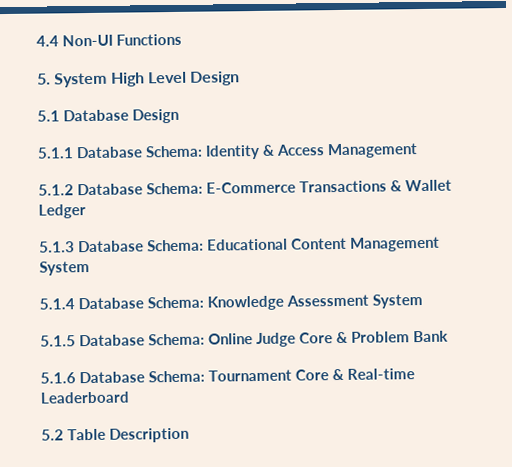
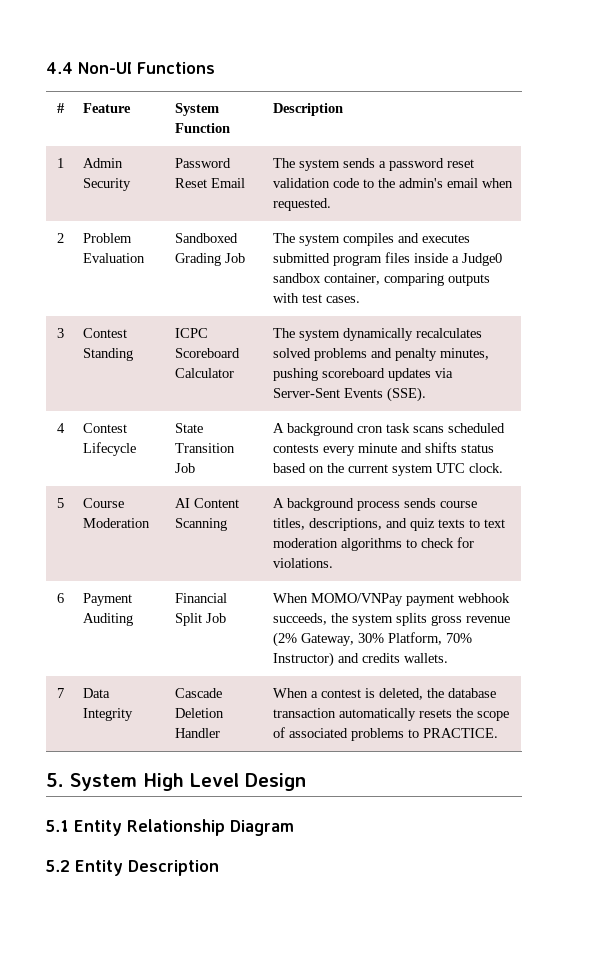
(183, 39) none -> [56,103,65,113] [82,103,131,113] [174,103,219,116] [174,123,230,133] [272,103,343,116] [56,158,64,168] [82,158,123,168] [82,178,131,191] [174,158,231,168] [174,178,245,188] [272,158,474,171] [272,178,513,188] [272,198,331,211] [56,233,64,243] [82,233,132,243] [82,253,145,263] [174,233,238,243] [174,253,245,266] [272,233,470,246] [272,252,502,266] [272,273,490,286] [272,293,360,303] [56,328,64,338] [82,328,127,338] [82,348,133,361] [174,328,208,338] [174,348,240,358] [174,368,234,378] [272,328,482,341] [272,348,489,361] [272,368,453,381] [272,387,426,402] [56,423,65,433] [82,423,127,433] [82,442,136,456] [174,423,203,433] [174,443,235,453] [174,463,195,473] [272,423,505,436] [272,442,494,456] [272,463,503,476] [56,498,64,508] [82,498,124,508] [82,518,150,528] [174,498,239,508] [174,518,227,531] [272,498,477,511] [272,518,505,531] [272,537,474,551] [272,558,333,568] [56,593,64,603] [82,593,132,606] [82,613,133,626] [174,593,227,603] [174,613,226,626] [272,593,510,606] [272,613,510,626] [272,632,472,647] [272,652,448,667] [56,688,64,698] [82,688,110,698] [82,708,133,721] [174,688,222,698] [174,708,224,718] [174,728,220,738] [272,688,496,700] [272,708,509,721] [272,727,498,741] // # | Feature | System Function | Description // 1 | Admin Security | Password Reset Email | The system sends a password reset validation code to the admin's email when requested. // 2 | Problem Evaluation | Sandboxed Grading Job | The system compiles and executes submitted program files inside a Judge0 sandbox container, comparing outputs with test cases. // 3 | Contest Standing | ICPC Scoreboard Calculator | The system dynamically recalculates solved problems and penalty minutes, pushing scoreboard updates via Server-Sent Events (SSE). // 4 | Contest Lifecycle | State Transition Job | A background cron task scans scheduled contests every minute and shifts status based on the current system UTC clock. // 5 | Course Moderation | AI Content Scanning | A background process sends course titles, descriptions, and quiz texts to text moderation algorithms to check for violations. // 6 | Payment Auditing | Financial Split Job | When MOMO/VNPay payment webhook succeeds, the system splits gross revenue (2% Gateway, 30% Platform, 70% Instructor) and credits wallets. // 7 | Data Integrity | Cascade Deletion Handler | When a contest is deleted, the database transaction automatically resets the scope of associated problems to PRACTICE.
[63,108,180,124] [37,143,418,160] [38,179,452,196] [38,204,86,219] [39,236,440,253] [39,261,90,276] [39,293,423,311] [40,330,449,348] [40,368,415,384] [40,391,130,404] Database Design // 5.1.1 Database Schema: Identity & Access Management // 5.1.2 Database Schema: E-Commerce Transactions & Wallet Ledger // 5.1.3 Database Schema: Educational Content Management System // 5.1.4 Database Schema: Knowledge Assessment System // 5.1.5 Database Schema: Online Judge Core & Problem Bank // 5.1.6 Database Schema: Tournament Core & Real-time Leaderboard -> [74,819,294,836] Entity Relationship Diagram
[67,428,107,441] Table -> [75,860,123,876] Entity

